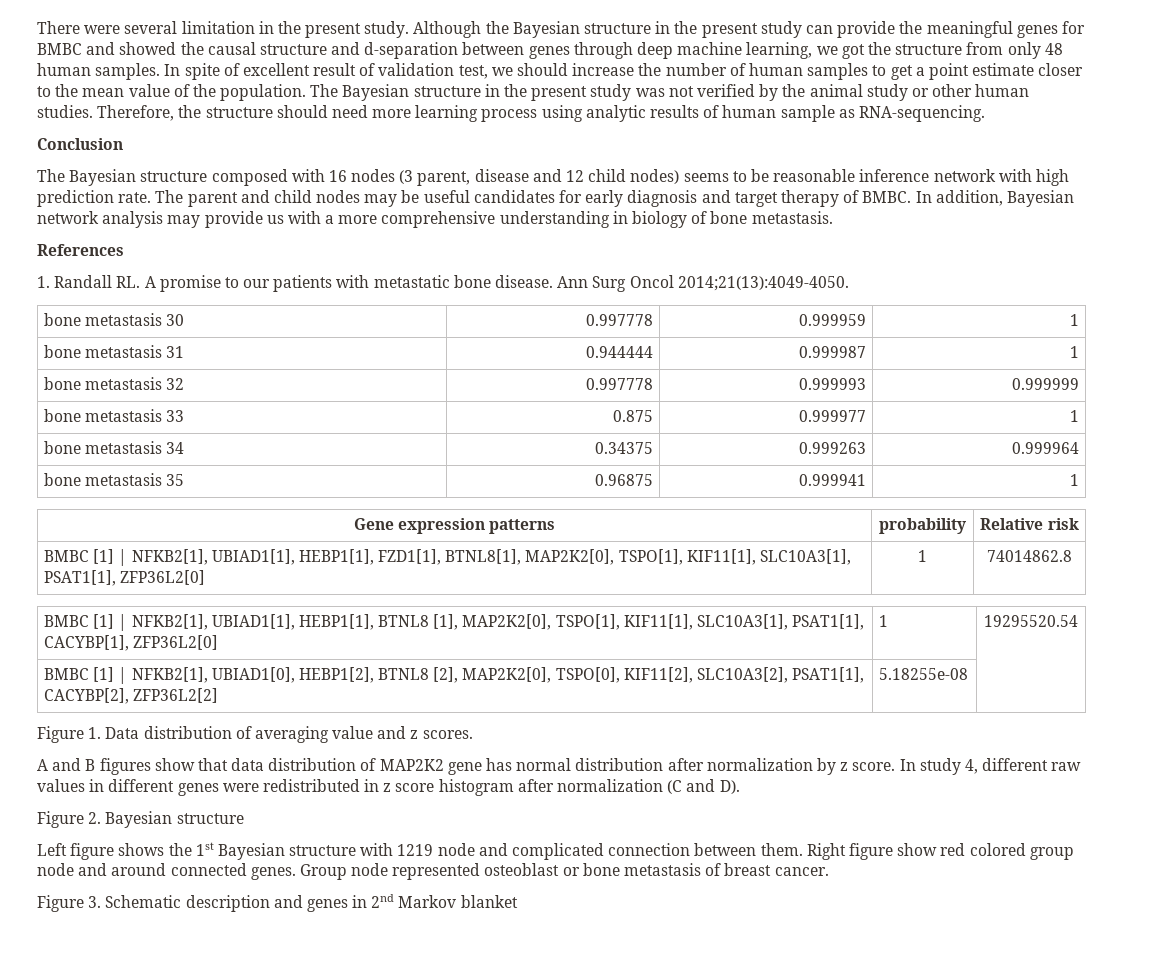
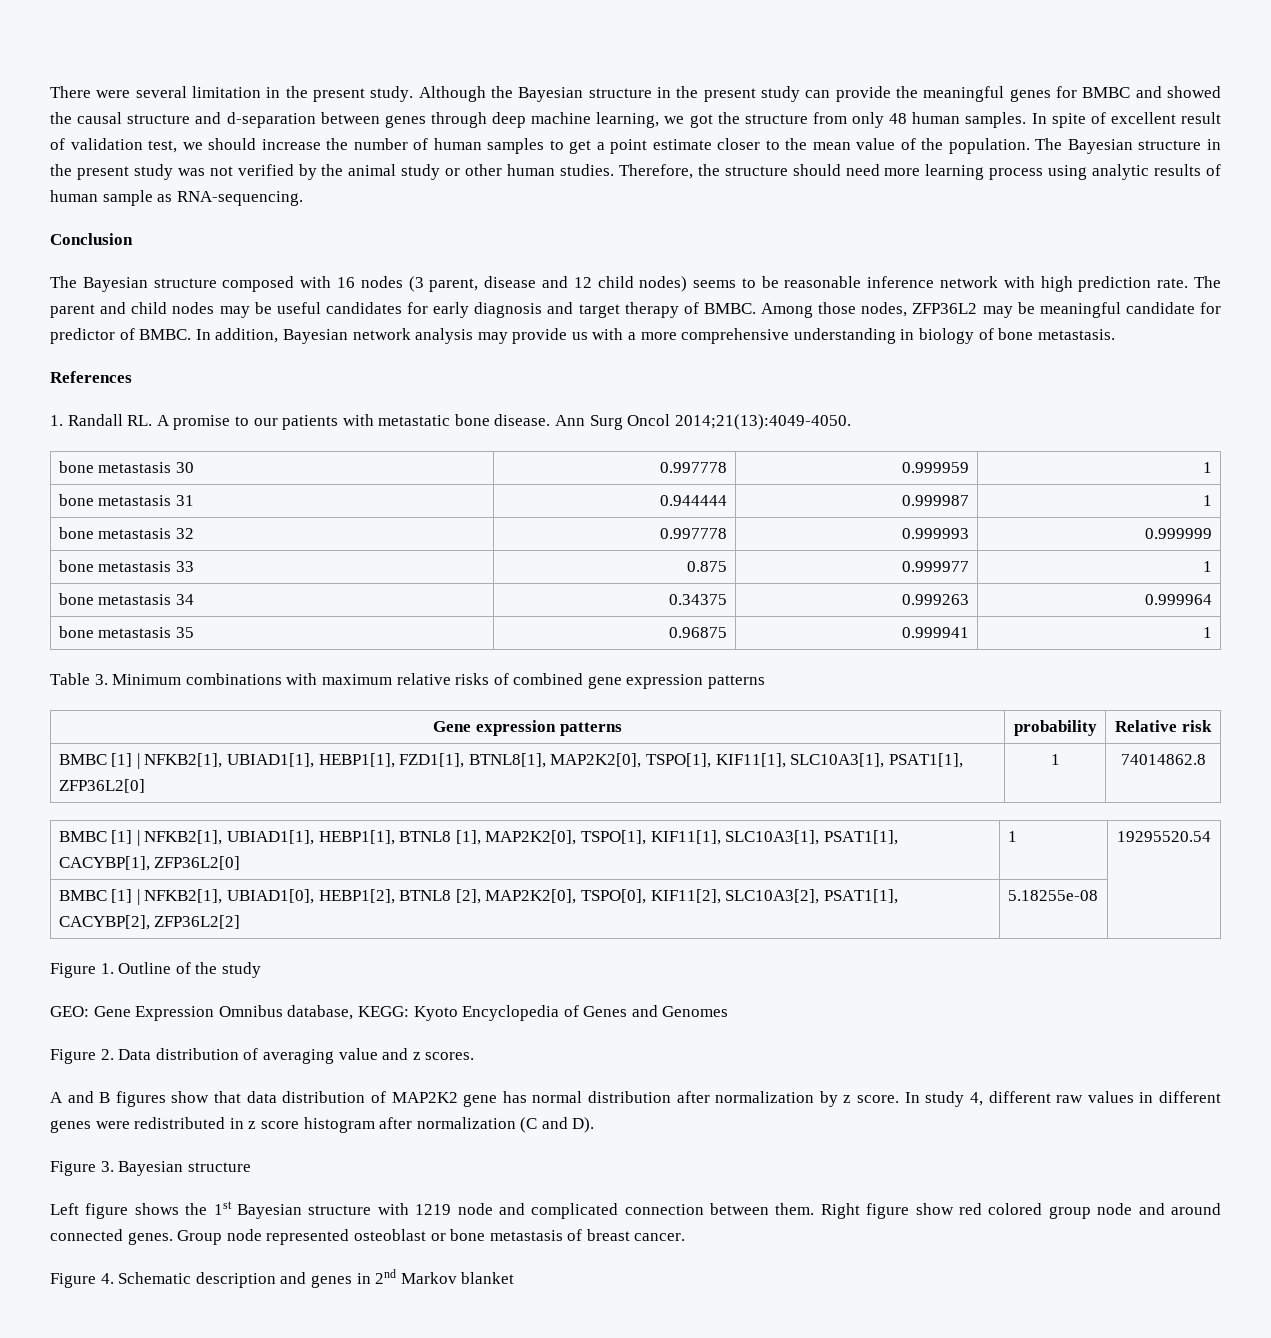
(912, 197) none -> [761,302,1221,318] [50,328,192,344] Among those nodes, ZFP36L2 may be meaningful candidate for predictor of BMBC.
(1080, 480) none -> [50,673,766,689] // Table 3. Minimum combinations with maximum relative risks of combined gene expression patterns
(102, 733) none -> [118,962,261,978] [50,1005,729,1021] [50,1049,114,1064] Outline of the study // GEO: Gene Expression Omnibus database, KEGG: Kyoto Encyclopedia of Genes and Genomes // Figure 2.
[88,812,102,824] 2. -> [100,1161,114,1172] 3.
[88,896,102,908] 3. -> [100,1273,114,1284] 4.

